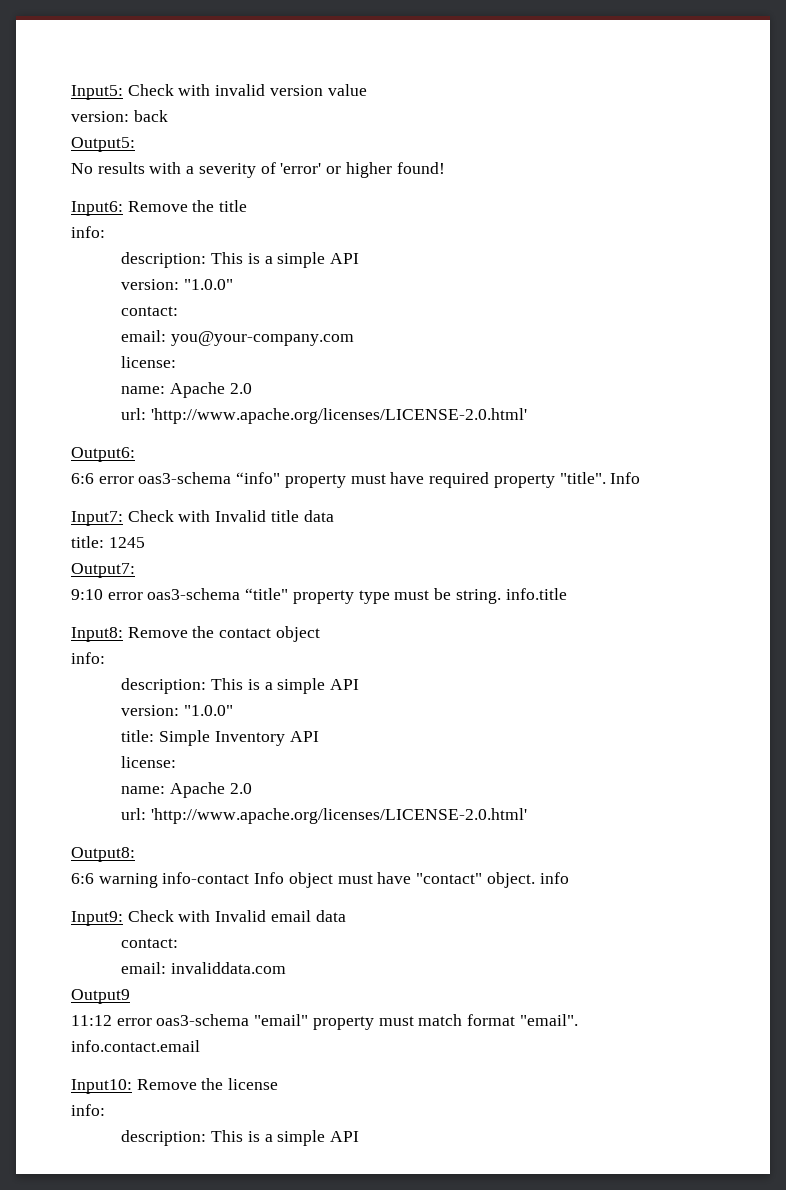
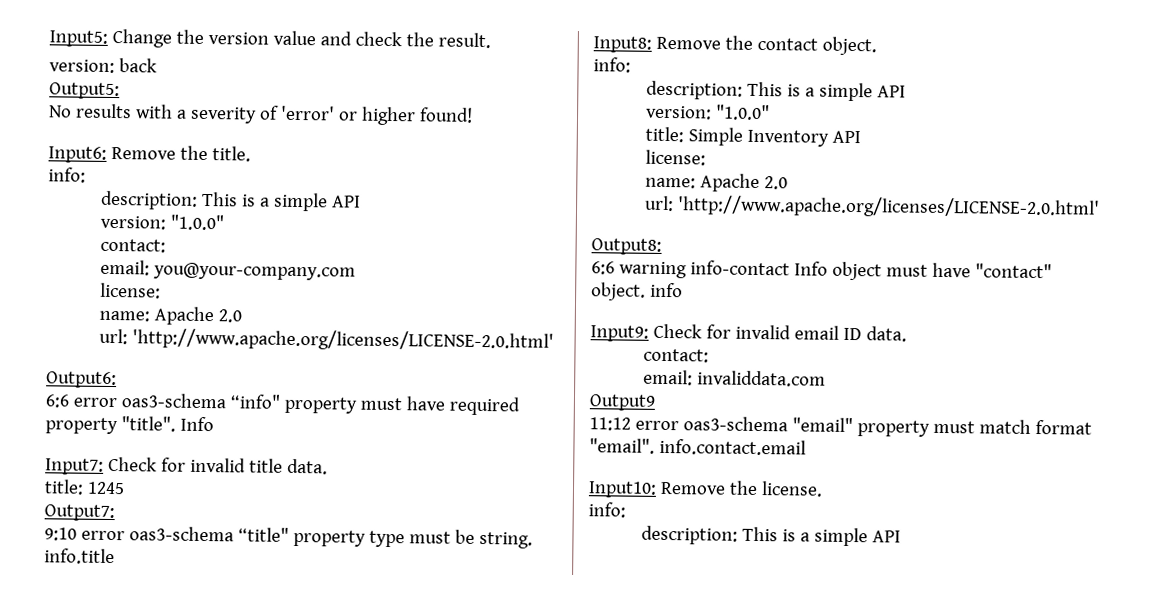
[127,84,266,96] Check with invalid -> [111,28,204,48] Change the
(367, 90) none -> [319,31,491,49] and check the result.
[219,200,248,212] title -> [211,146,251,162] title.
[178,510,334,522] with Invalid title data -> [160,457,328,475] for invalid title data.
[275,626,320,642] object -> [821,36,877,56] object.
[178,910,346,922] with Invalid email data -> [705,324,907,342] for invalid email ID data.
[228,1078,279,1090] license -> [760,481,823,497] license.

